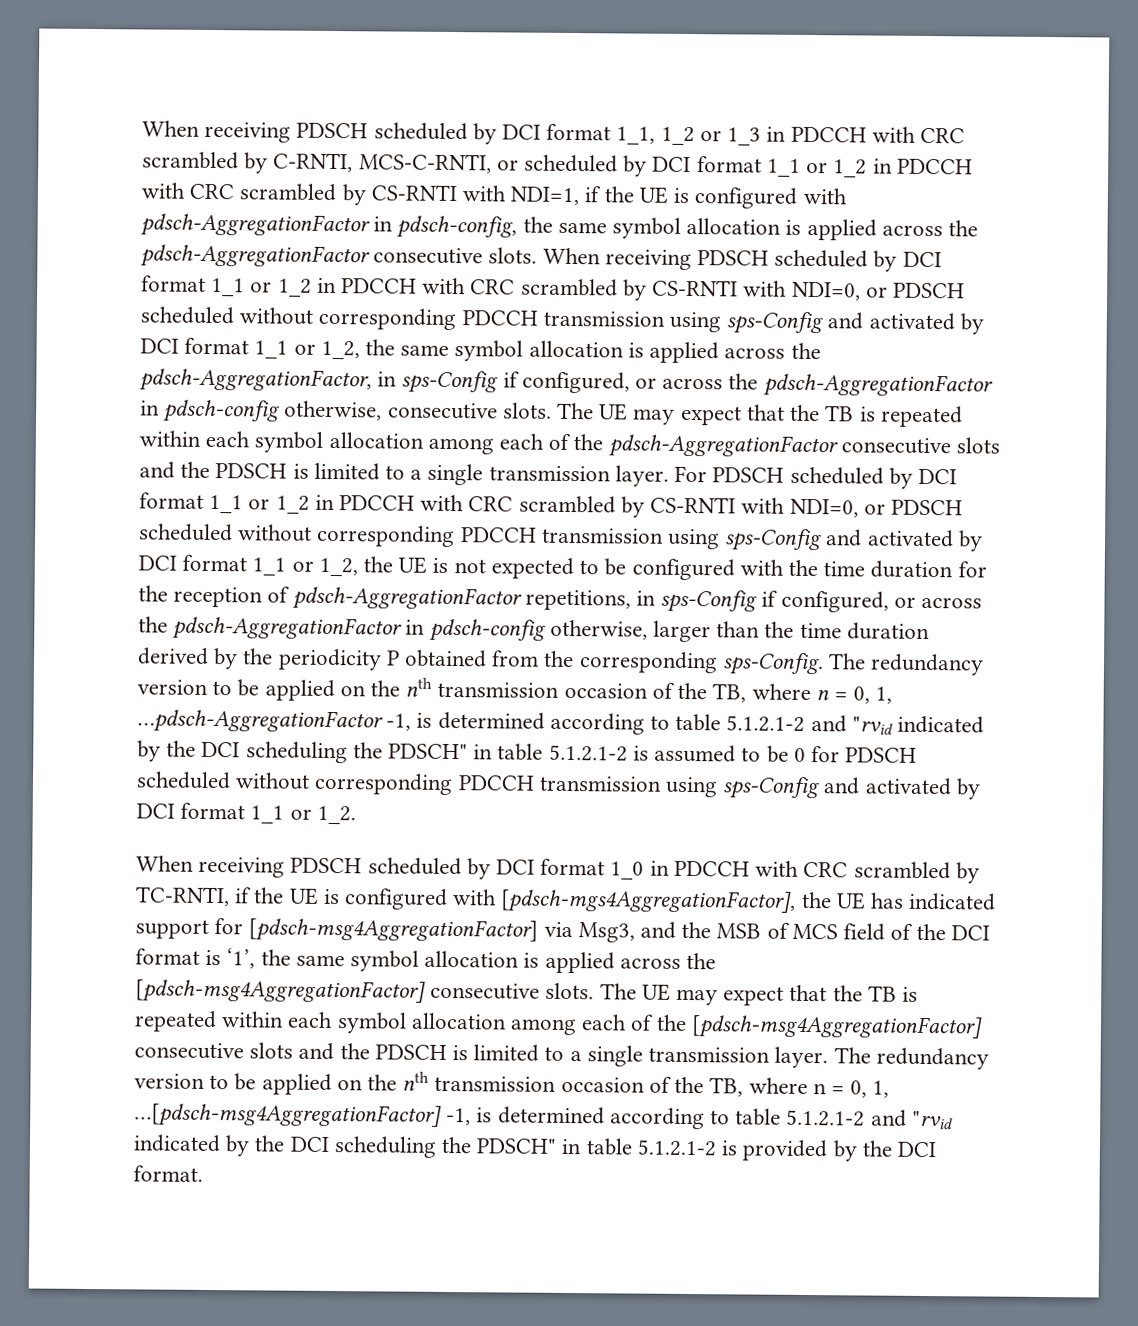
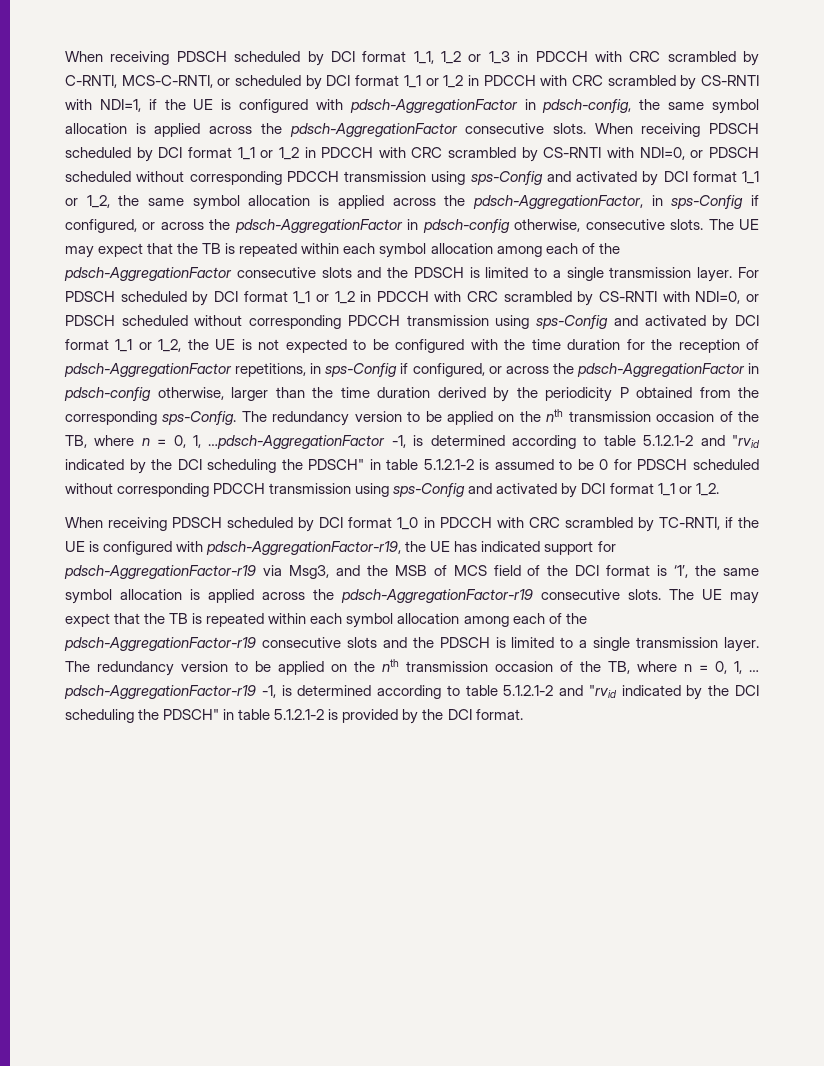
[500,889,797,914] [pdsch-mgs4AggregationFactor], -> [206,541,402,555] pdsch-AggregationFactor-r19,
[248,918,539,943] [pdsch-msg4AggregationFactor] -> [64,565,256,579] pdsch-AggregationFactor-r19
[135,979,426,1004] [pdsch-msg4AggregationFactor] -> [341,589,533,603] pdsch-AggregationFactor-r19
[690,1015,983,1040] [pdsch-msg4AggregationFactor] -> [64,637,256,651] pdsch-AggregationFactor-r19
[134,1103,442,1128] …[pdsch-msg4AggregationFactor] -> [749,670,759,672] [64,685,256,699] … pdsch-AggregationFactor-r19

